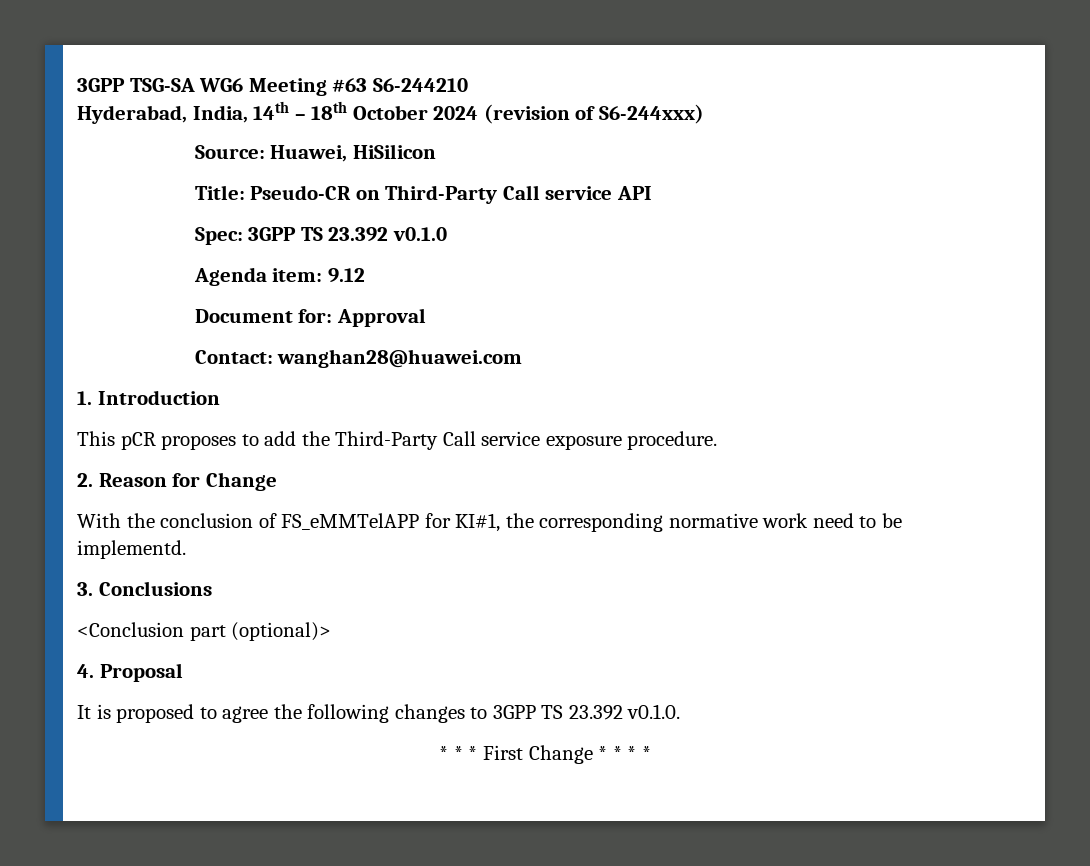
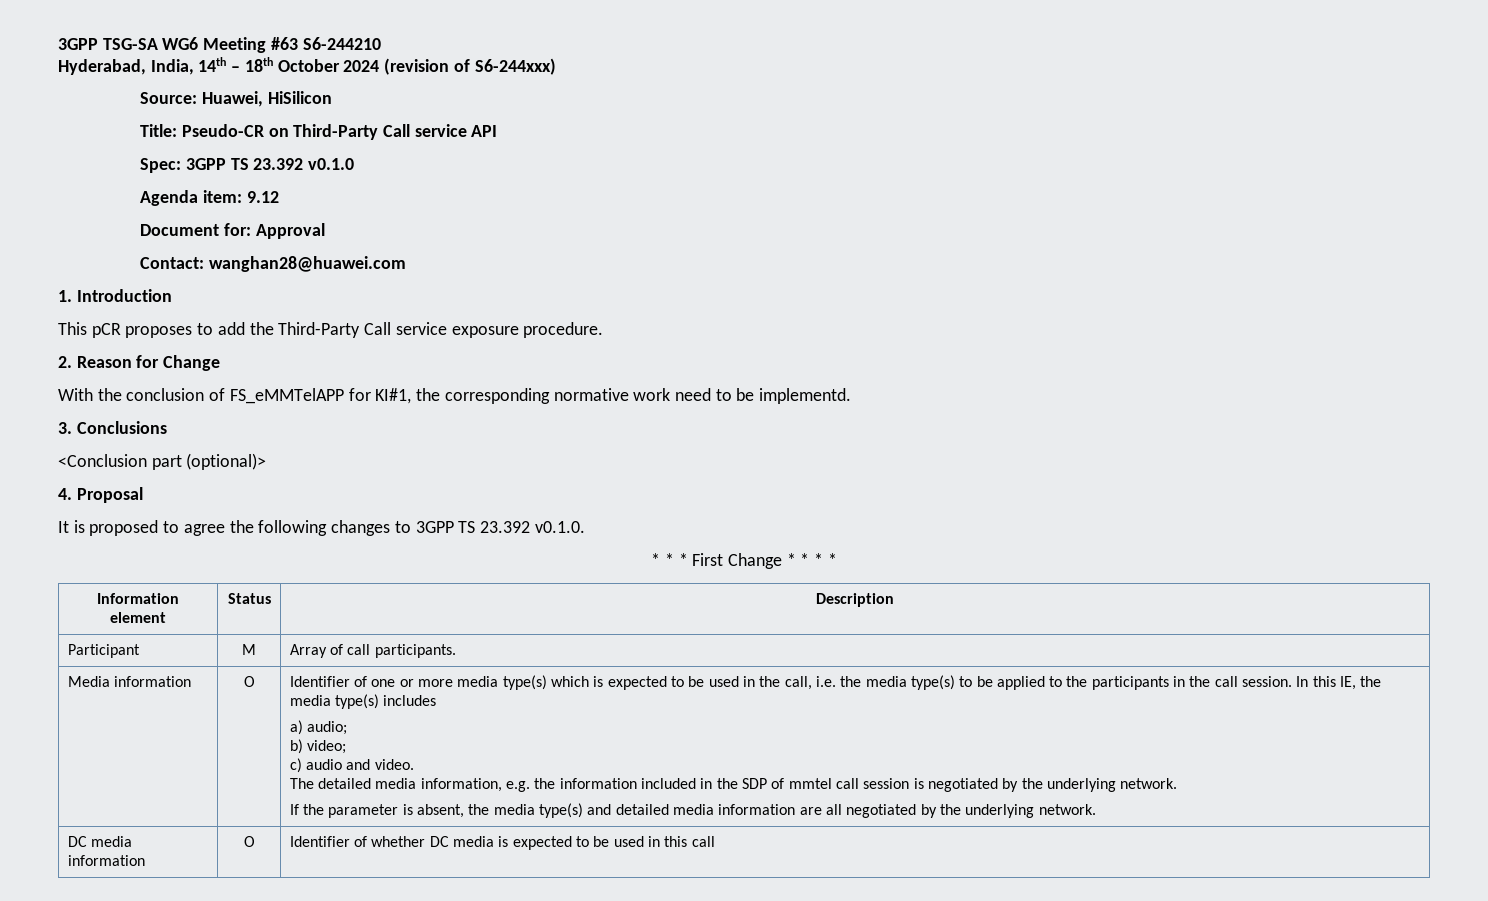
(651, 753) none -> [97,593,179,604] [110,612,166,623] [227,593,271,604] [816,593,894,607] [67,644,140,658] [242,644,256,655] [289,644,456,658] [67,676,192,687] [243,676,255,687] [289,675,1382,690] [289,694,437,709] [289,720,348,735] [289,739,347,754] [289,758,414,773] [289,778,1178,792] [289,803,1096,818] [67,836,133,847] [67,855,145,866] [243,836,255,847] [289,836,715,850] // Information element | Status | Description // Participant | M | Array of call participants. // Media information | O | Identifier of one or more media type(s) which is expected to be used in the call, i.e. the media type(s) to be applied to the participants in the call session. In this IE, the media type(s) includes // a) audio; // b) video; // c) audio and video. // The detailed media information, e.g. the information included in the SDP of mmtel call session is negotiated by the underlying network. // If the parameter is absent, the media type(s) and detailed media information are all negotiated by the underlying network. // DC media information | O | Identifier of whether DC media is expected to be used in this call

